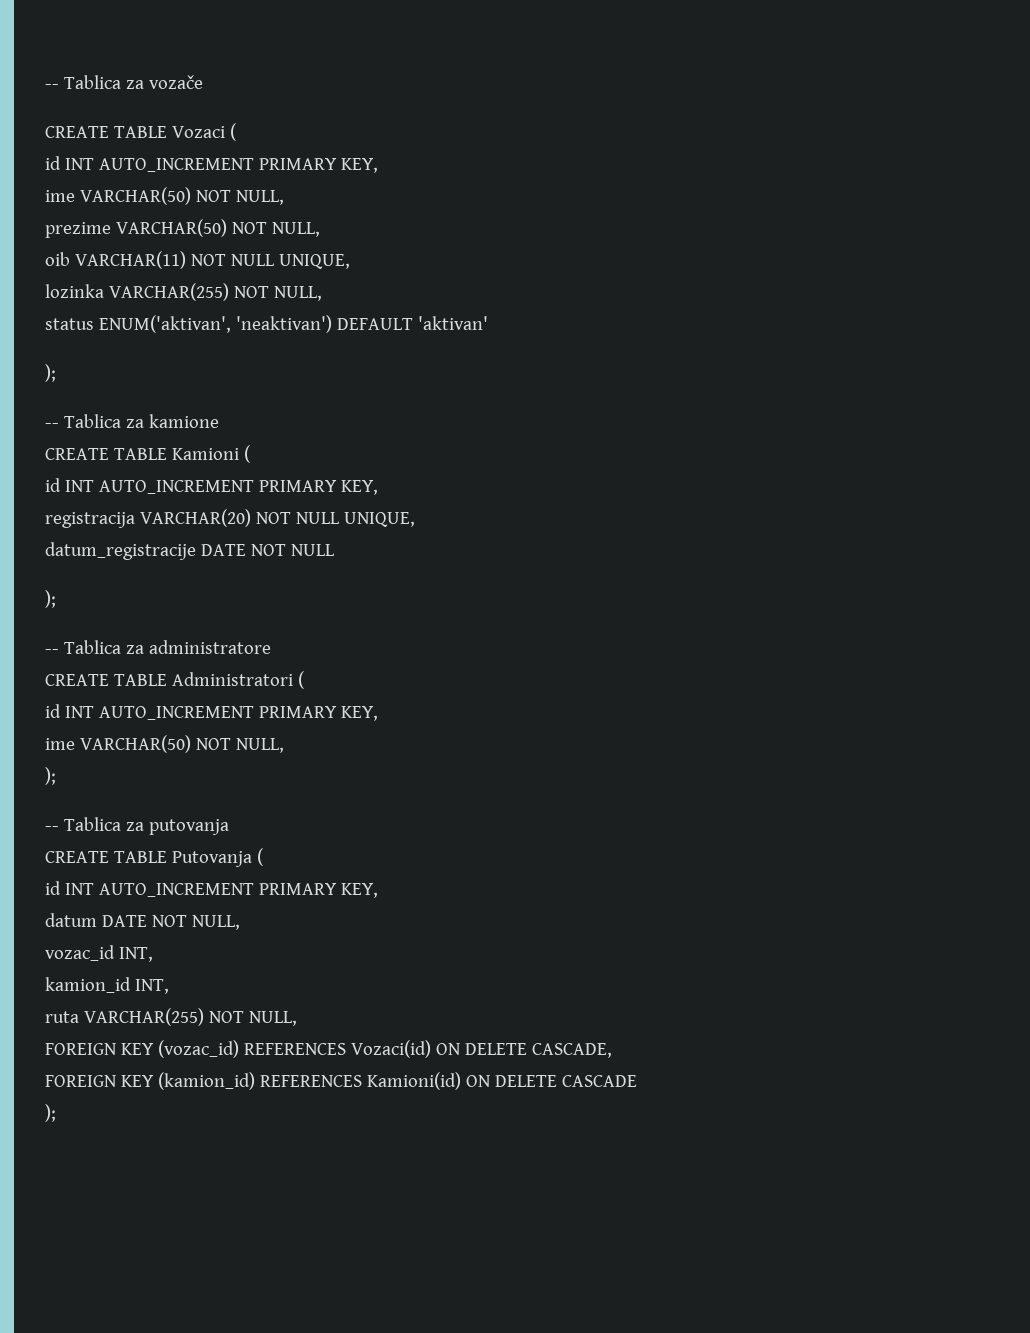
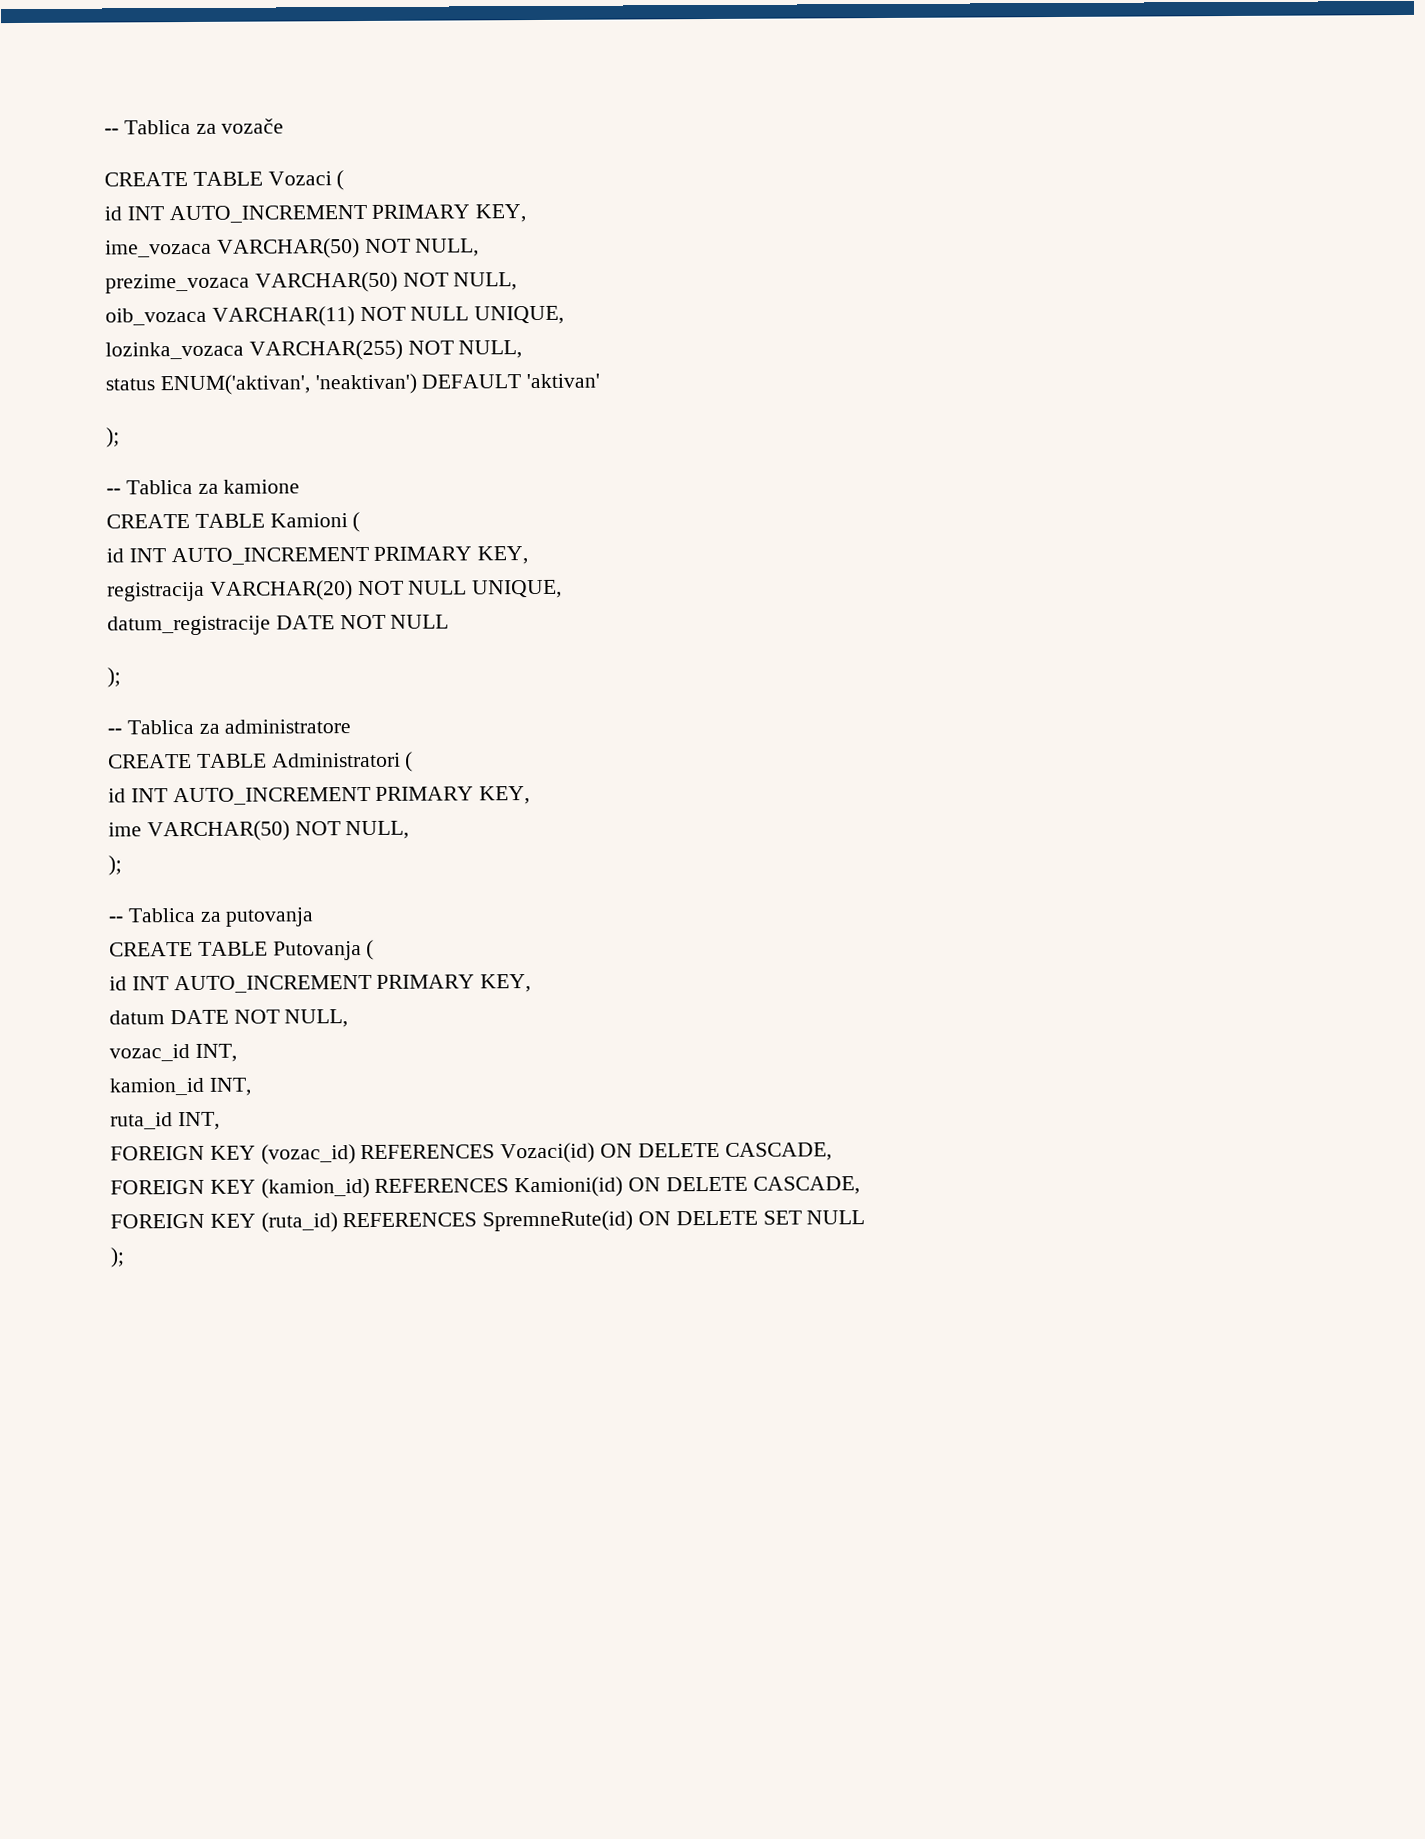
[45,187,284,205] [45,219,320,238] [45,252,70,266] ime VARCHAR(50) NOT NULL, // prezime VARCHAR(50) NOT NULL, // oib -> [105,238,480,259] [105,271,518,294] [105,307,207,326] ime_vozaca VARCHAR(50) NOT NULL, // prezime_vozaca VARCHAR(50) NOT NULL, // oib_vozaca
[45,284,104,298] lozinka -> [105,341,244,360] lozinka_vozaca
[45,1008,297,1026] ruta VARCHAR(255) NOT NULL, -> [110,1111,220,1131] ruta_id INT,
[561,1075,637,1087] CASCADE -> [752,1176,860,1195] [110,1210,866,1233] CASCADE, // FOREIGN KEY (ruta_id) REFERENCES SpremneRute(id) ON DELETE SET NULL

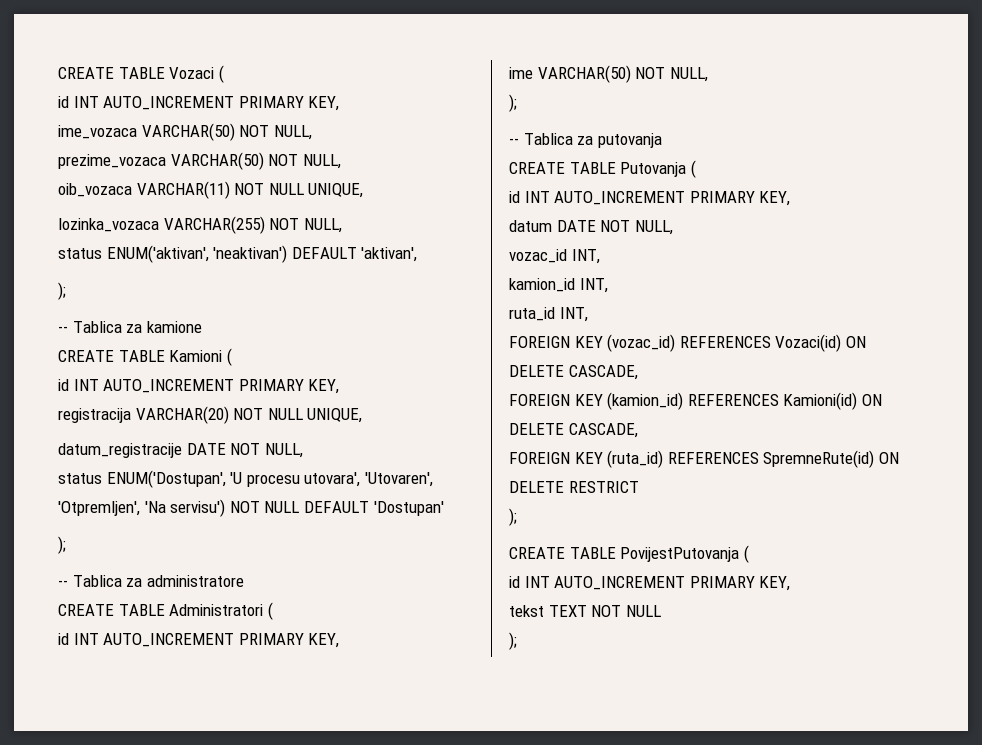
[104,118,285,135] -- Tablica za vozače // -> (58, 73) none
[526,373,601,389] 'aktivan' -> [361,247,418,262] 'aktivan',
[390,614,450,629] NULL -> [264,443,303,458] [58,470,433,488] [58,499,444,517] NULL, // status ENUM('Dostupan', 'U procesu utovara', 'Utovaren', 'Otpremljen', 'Na servisu') NOT NULL DEFAULT 'Dostupan'
[762,1210,802,1225] SET -> [568,481,639,493] [509,508,517,526] [509,545,749,563] [509,576,791,591] [509,605,622,617] RESTRICT // ); // CREATE TABLE PovijestPutovanja ( // id INT AUTO_INCREMENT PRIMARY KEY, // tekst TEXT NOT

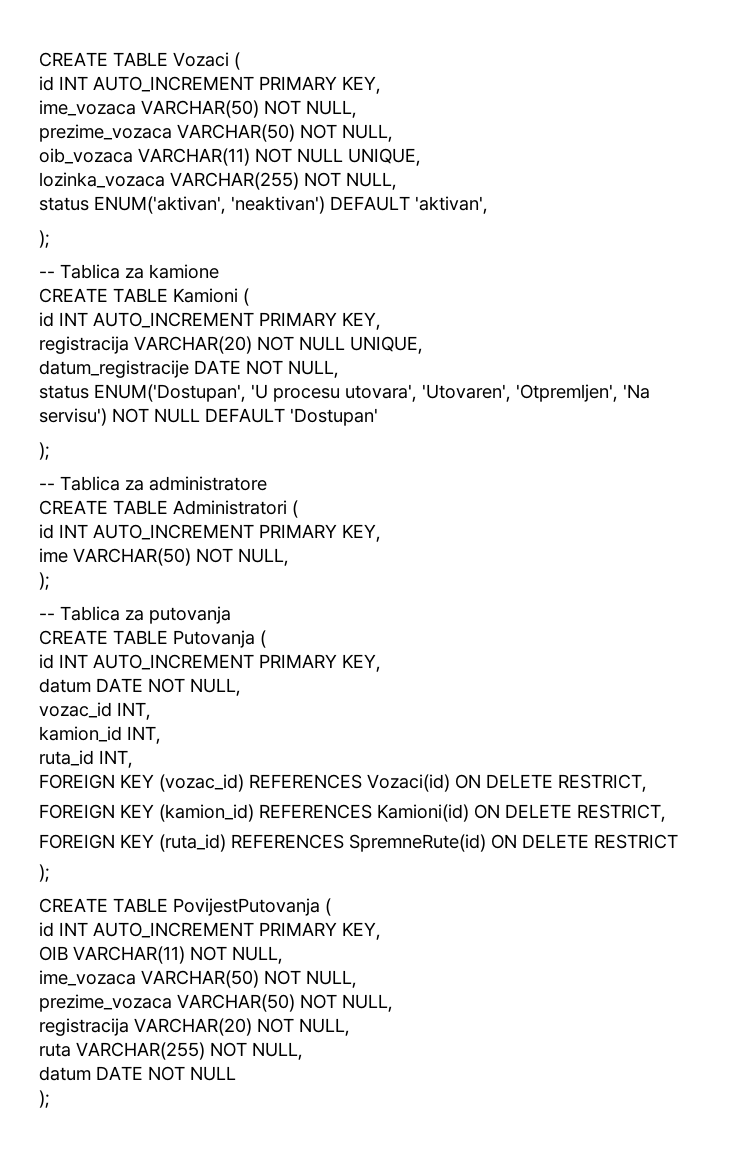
[568,365,638,380] CASCADE, -> [558,774,647,792] RESTRICT,
[568,423,638,438] CASCADE, -> [577,804,666,822] RESTRICT,
[509,605,587,617] tekst TEXT -> [39,946,283,964] [39,970,357,988] [39,994,393,1012] [39,1018,350,1036] [39,1042,303,1060] [39,1066,143,1081] OIB VARCHAR(11) NOT NULL, // ime_vozaca VARCHAR(50) NOT NULL, // prezime_vozaca VARCHAR(50) NOT NULL, // registracija VARCHAR(20) NOT NULL, // ruta VARCHAR(255) NOT NULL, // datum DATE

